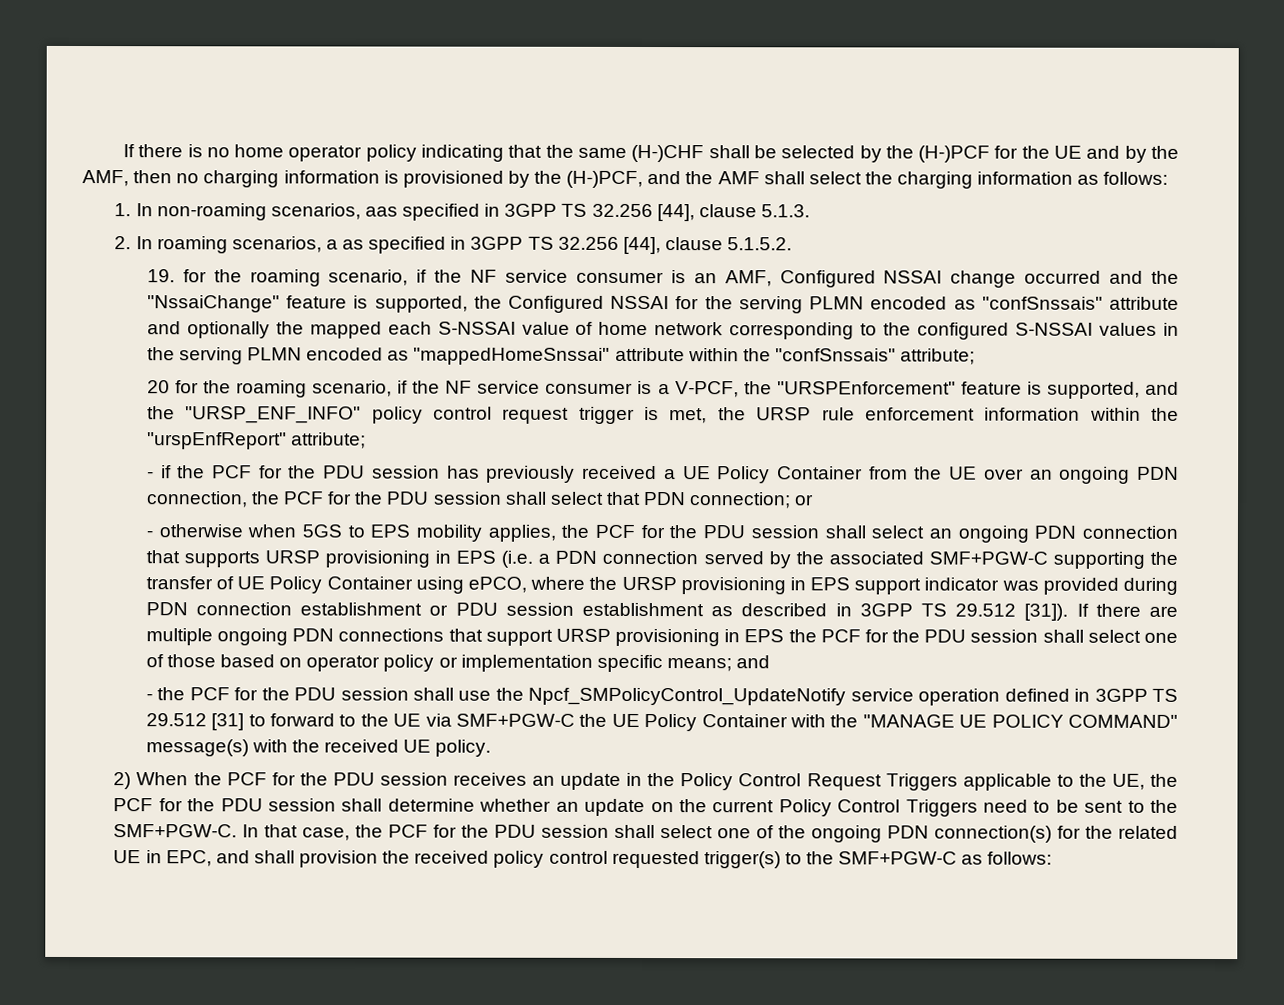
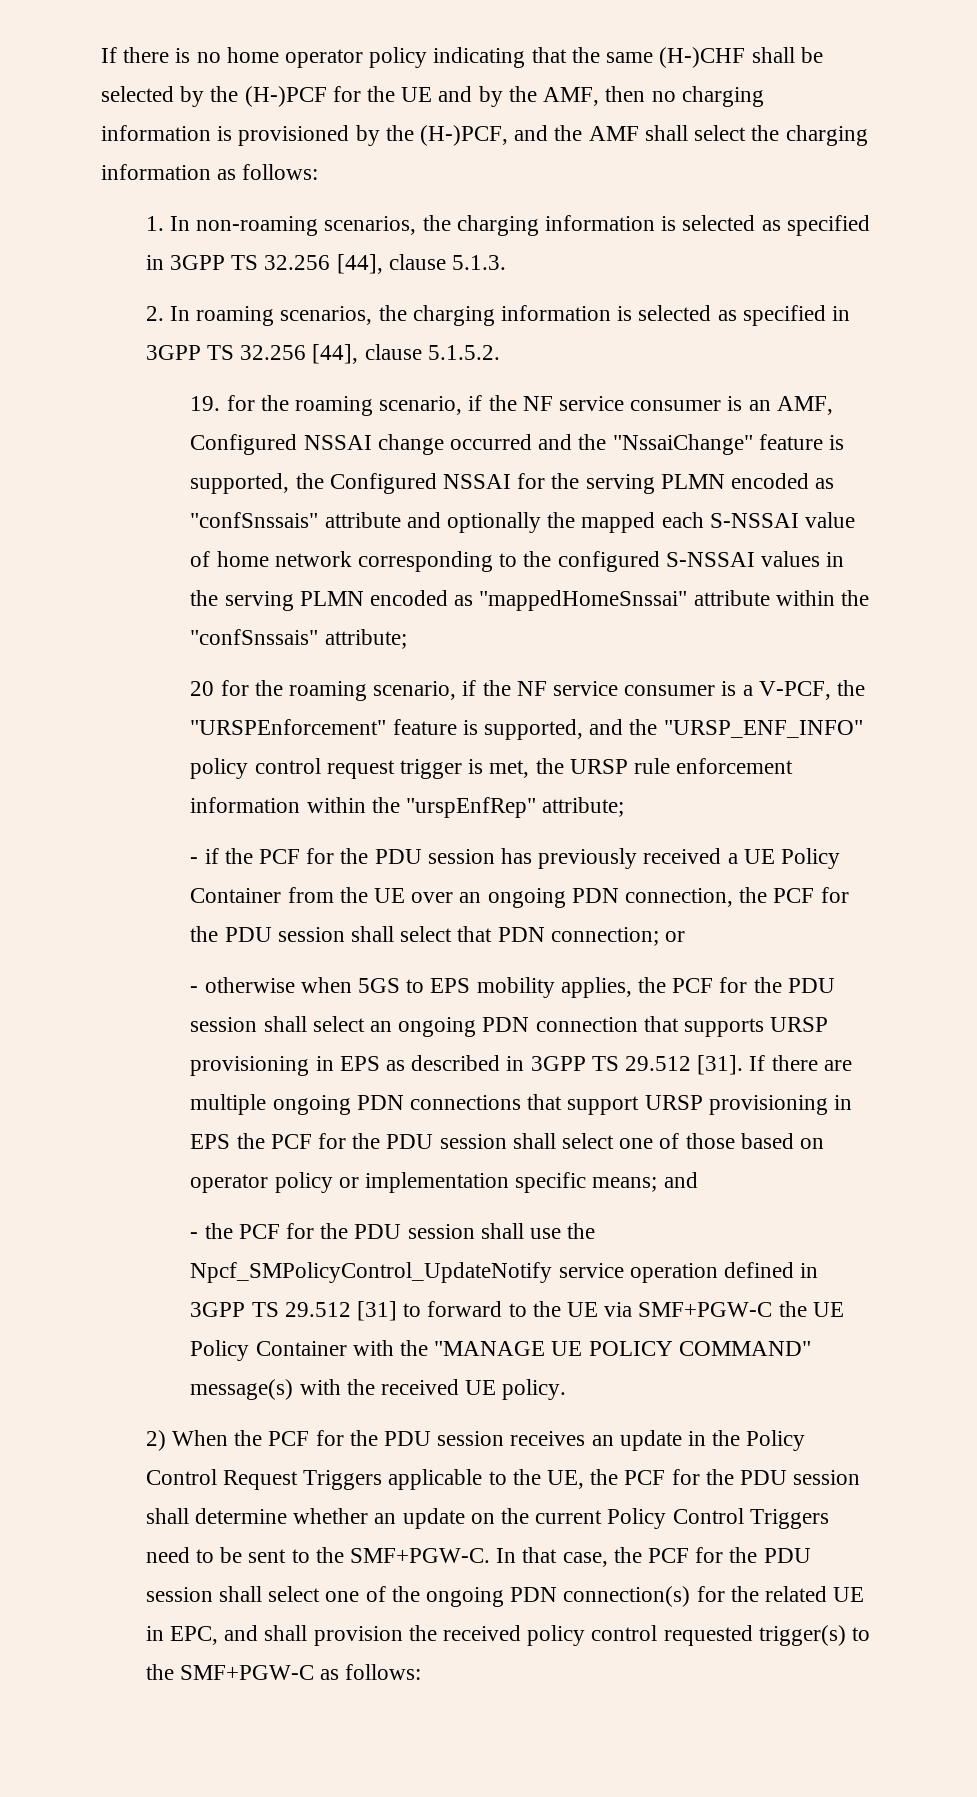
[364,206,398,217] aas -> [422,215,781,236] the charging information is selected as
[325,239,338,250] a -> [378,305,712,326] the charging information is selected
[146,432,287,450] "urspEnfReport" -> [406,797,537,818] "urspEnfRep"
[501,550,1179,569] [145,576,1179,595] [145,602,705,617] (i.e. a PDN connection served by the associated SMF+PGW-C supporting the transfer of UE Policy Container using ePCO, where the URSP provisioning in EPS support indicator was provided during PDN connection establishment or PDU session establishment -> (380, 1063) none
[1024,603,1069,621] [31]). -> [697,1055,744,1075] [31].

